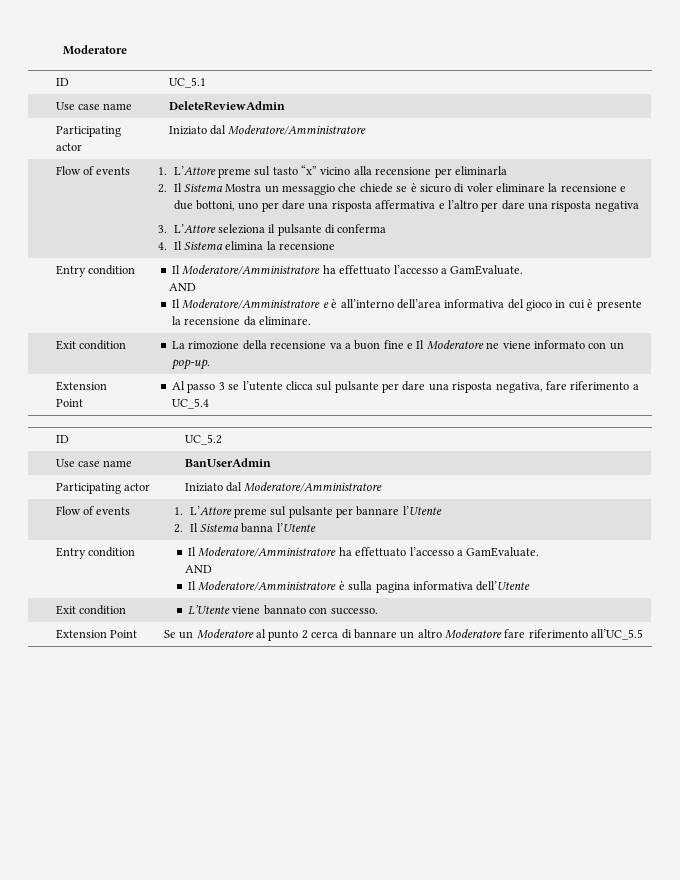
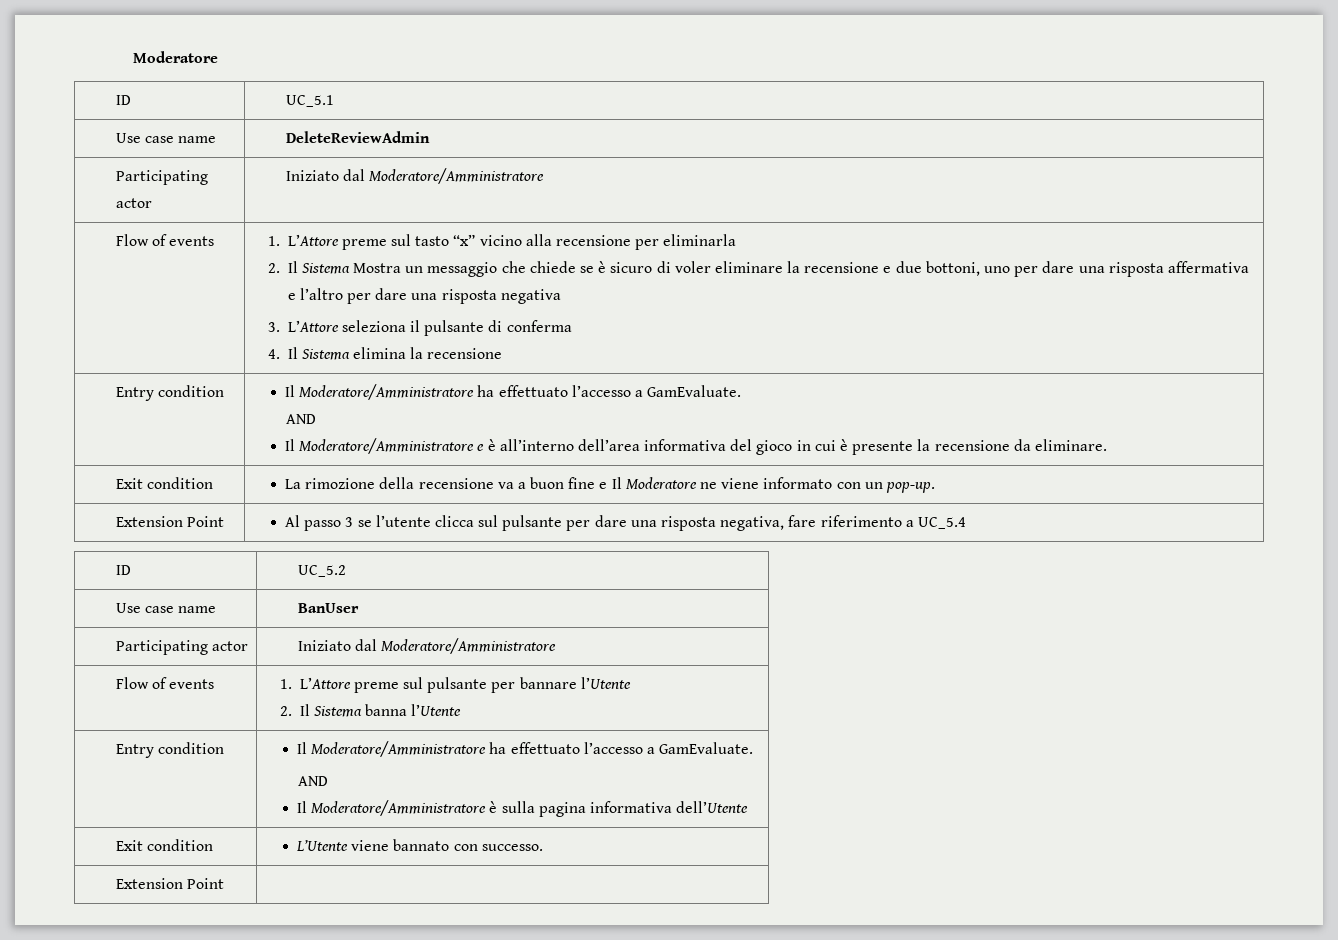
[184,458,271,467] BanUserAdmin -> [297,603,359,613] BanUser
[163,629,644,641] Se un Moderatore al punto 2 cerca di bannare un altro Moderatore fare riferimento all’UC_5.5 -> (224, 883) none

